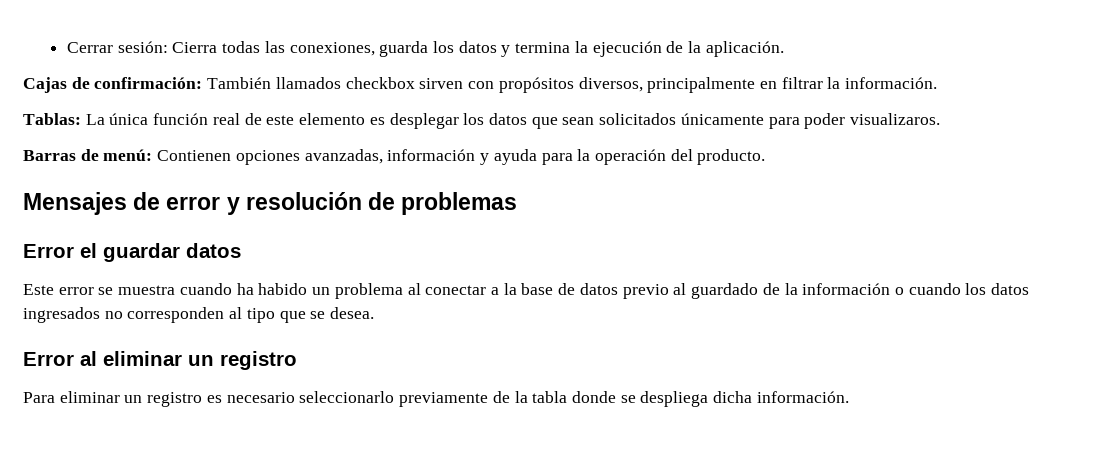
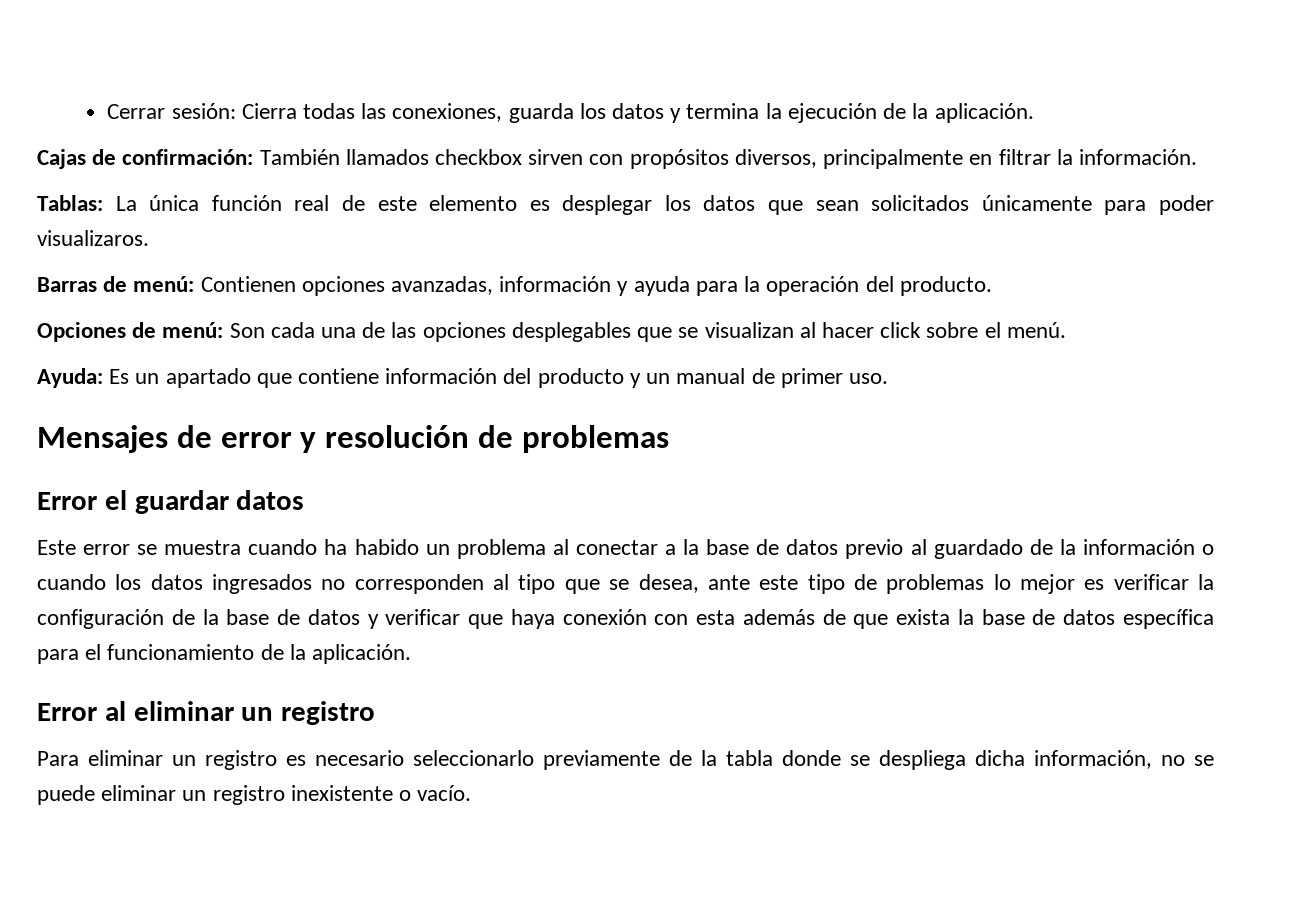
(766, 157) none -> [37,322,1066,342] [37,368,888,388] // Opciones de menú: Son cada una de las opciones desplegables que se visualizan al hacer click sobre el menú. // Ayuda: Es un apartado que contiene información del producto y un manual de primer uso.
[330,307,375,319] desea. -> [638,574,1214,594] [37,609,1215,629] [37,644,412,664] desea, ante este tipo de problemas lo mejor es verificar la configuración de la base de datos y verificar que haya conexión con esta además de que exista la base de datos específica para el funcionamiento de la aplicación.
[756,391,849,403] información. -> [1034,750,1214,769] [37,785,472,805] información, no se puede eliminar un registro inexistente o vacío.

